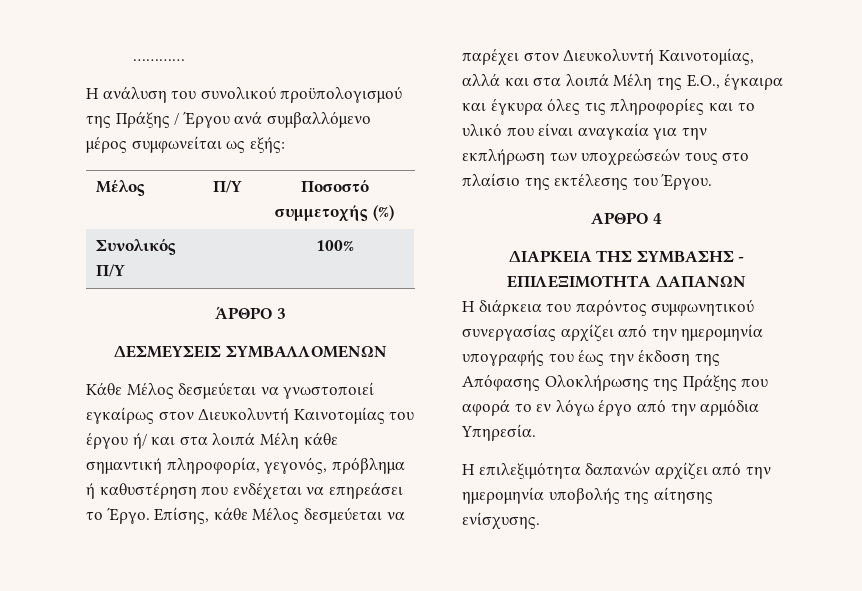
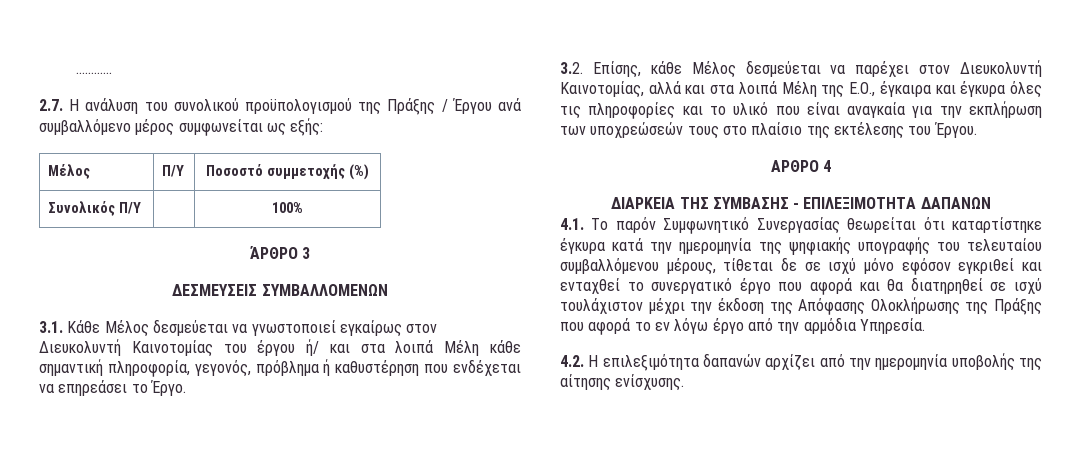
(185, 60) none -> [39,99,63,111] 2.7.
(387, 351) none -> [39,321,63,333] 3.1.
(150, 515) none -> [560,62,583,74] // 3.2.
[462,299,755,316] [462,324,764,342] [462,349,605,366] Η διάρκεια του παρόντος συμφωνητικού συνεργασίας αρχίζει από την ημερομηνία υπογραφής του έως -> [560,217,1042,234] [560,237,1042,255] [560,257,1042,275] [560,277,1042,295] [560,298,685,314] 4.1. Το παρόν Συμφωνητικό Συνεργασίας θεωρείται ότι καταρτίστηκε έγκυρα κατά την ημερομηνία της ψηφιακής υπογραφής του τελευταίου συμβαλλόμενου μέρους, τίθεται δε σε ισχύ μόνο εφόσον εγκριθεί και ενταχθεί το συνεργατικό έργο που αφορά και θα διατηρηθεί σε ισχύ τουλάχιστον μέχρι
(536, 432) none -> [560,355,584,367] 4.2.

